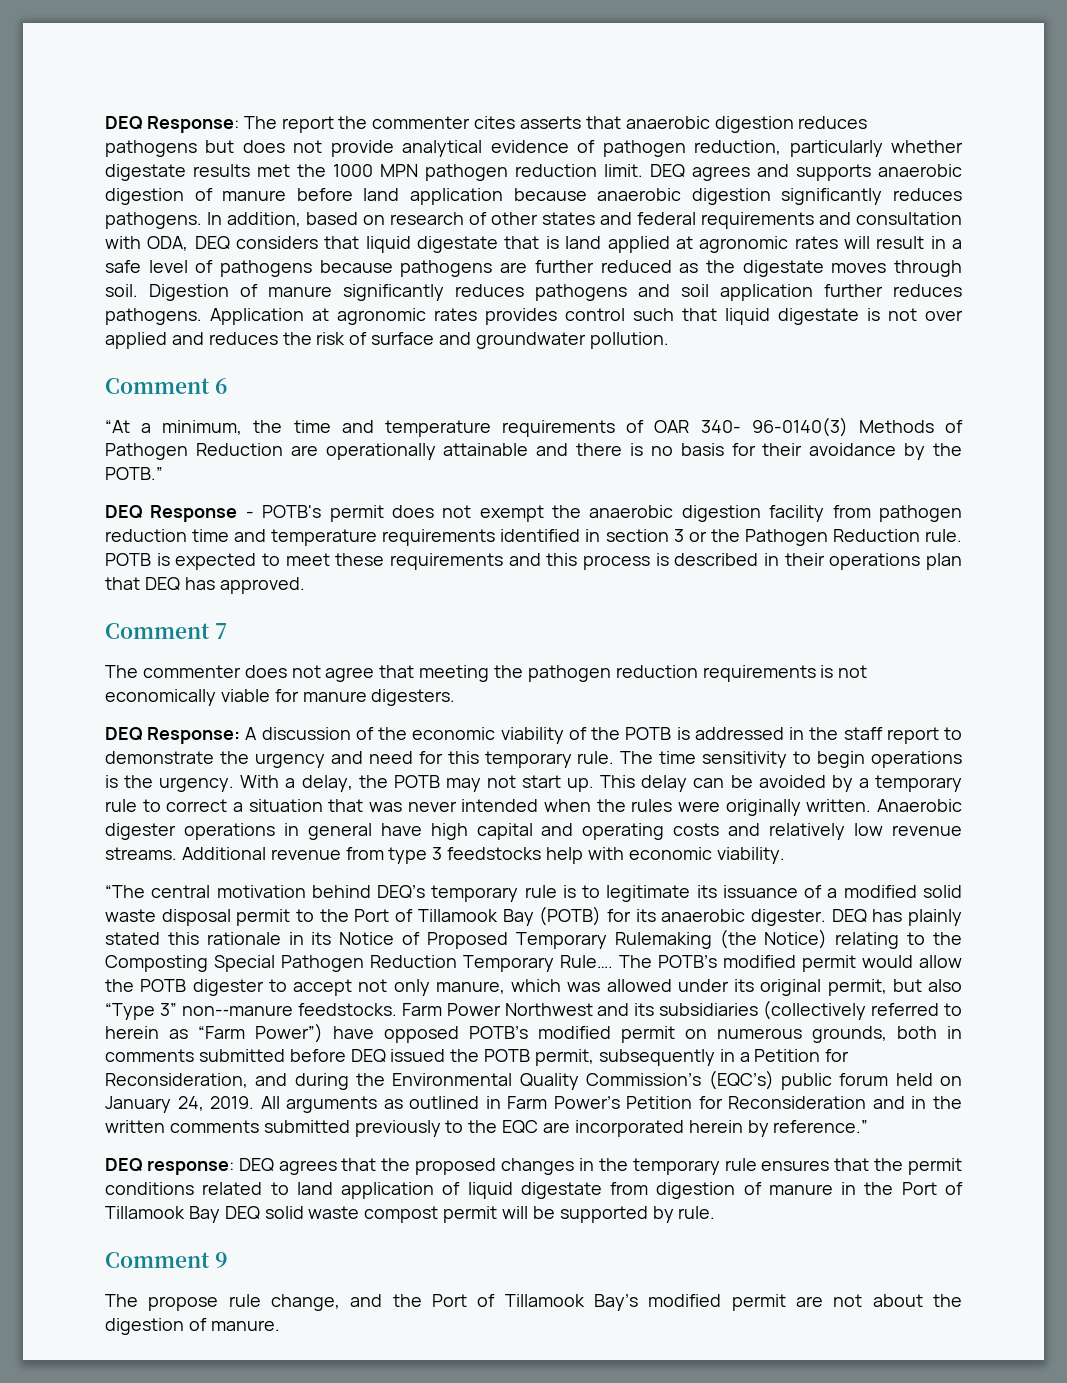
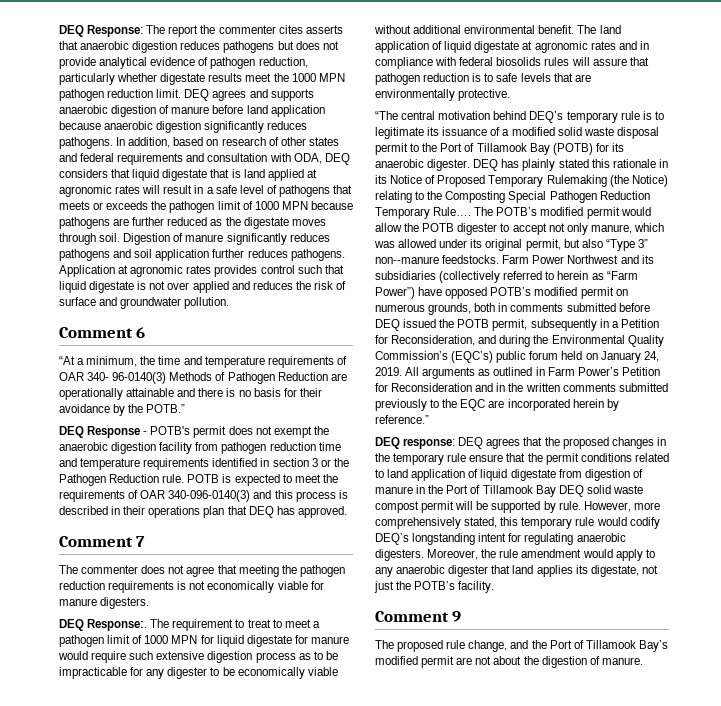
[257,164,290,177] met -> [245,73,272,82] meet
(313, 268) none -> [333,185,353,194] [59,201,308,213] that meets or exceeds the pathogen limit of 1000 MPN
[335,553,503,570] these requirements -> [322,474,338,483] [59,490,251,502] the requirements of OAR 340-096-0140(3)
[147,727,963,744] [105,751,963,768] [105,775,962,792] [105,799,962,816] [105,823,962,840] [105,847,785,864] Response: A discussion of the economic viability of the POTB is addressed in the staff report to demonstrate the urgency and need for this temporary rule. The time sensitivity to begin operations is the urgency. With a delay, the POTB may not start up. This delay can be avoided by a temporary rule to correct a situation that was never intended when the rules were originally written. Anaerobic digester operations in general have high capital and operating costs and relatively low revenue streams. Additional revenue from type 3 feedstocks help with economic viability. -> [87,619,320,631] [59,635,349,647] [58,651,338,663] [59,667,338,679] [374,25,621,34] [375,41,649,53] [375,57,649,69] [375,73,591,85] [375,89,511,101] Response:. The requirement to treat to meet a pathogen limit of 1000 MPN for liquid digestate for manure would require such extensive digestion process as to be impracticable for any digester to be economically viable without additional environmental benefit. The land application of liquid digestate at agronomic rates and in compliance with federal biosolids rules will assure that pathogen reduction is to safe levels that are environmentally protective.
[761,1160,830,1171] ensures -> [469,454,504,462] ensure
(716, 1212) none -> [583,501,660,512] [375,517,660,529] [375,533,626,545] [375,549,655,561] [375,565,658,577] [374,581,495,593] However, more comprehensively stated, this temporary rule would codify DEQ’s longstanding intent for regulating anaerobic digesters. Moreover, the rule amendment would apply to any anaerobic digester that land applies its digestate, not just the POTB’s facility.
[148,1296,219,1311] propose -> [397,640,444,652] proposed

